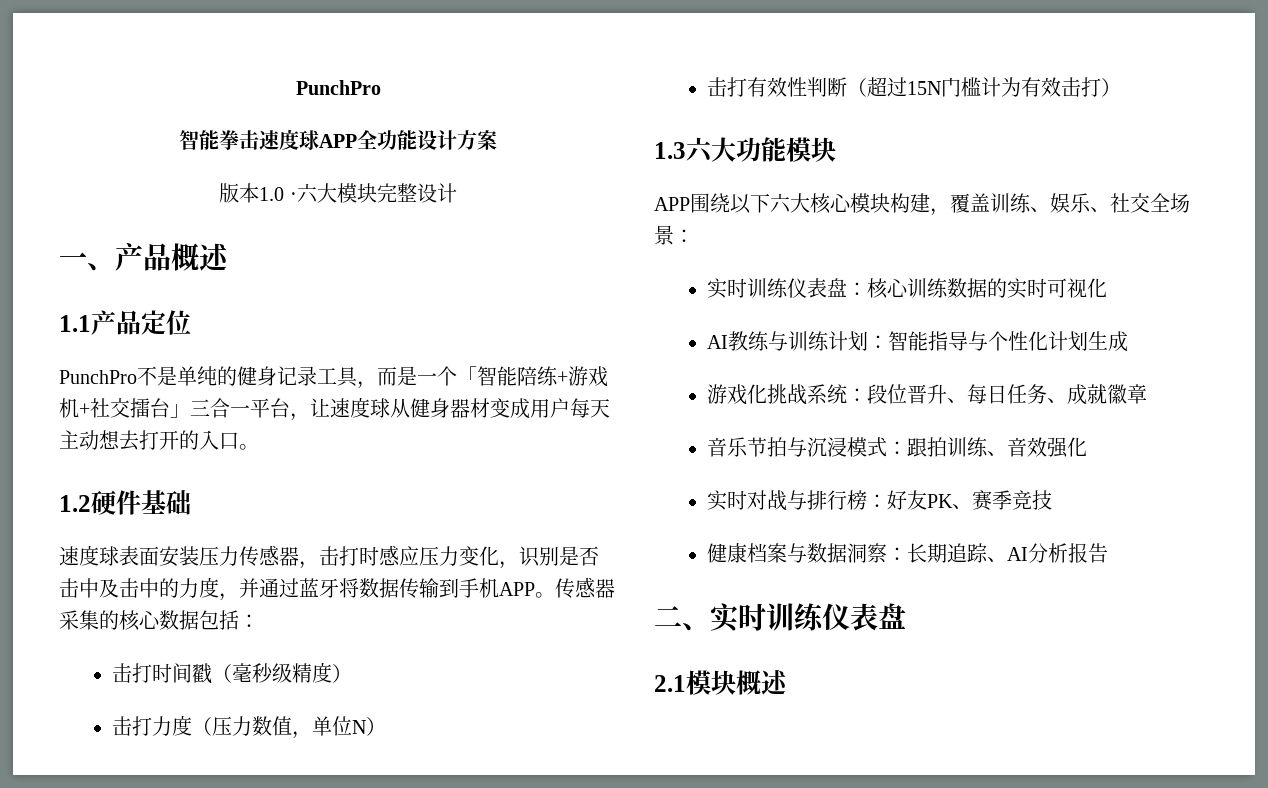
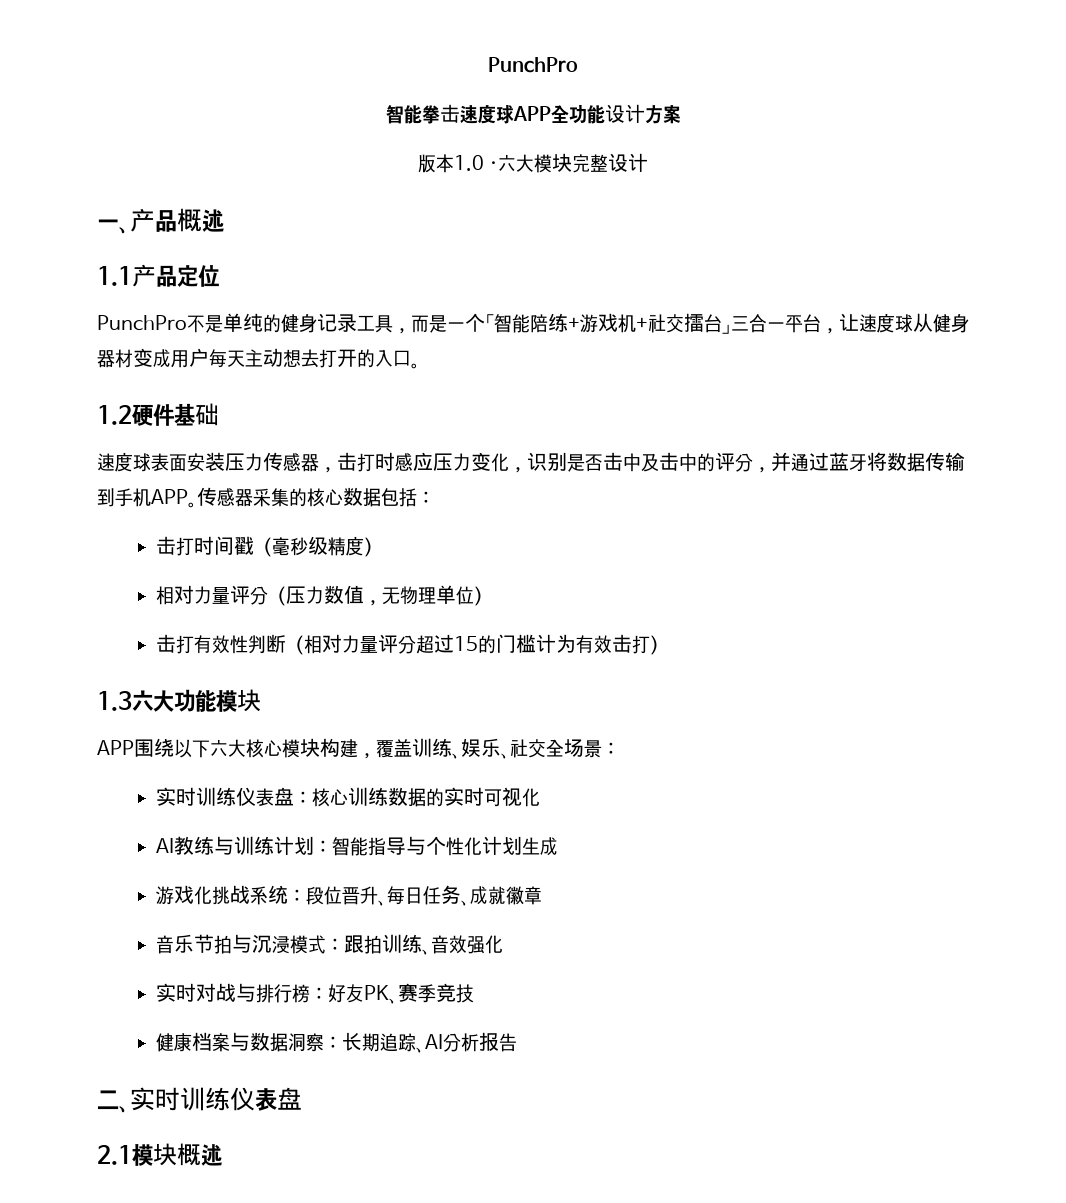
[179,577,219,598] 力度 -> [715,452,753,472] 评分
[111,715,192,736] 击打力度 -> [156,585,269,605] 相对力量评分
[311,716,366,736] 单位N -> [382,585,475,605] 无物理单位
[866,77,941,97] 超过15N -> [304,634,497,654] 相对力量评分超过15的

